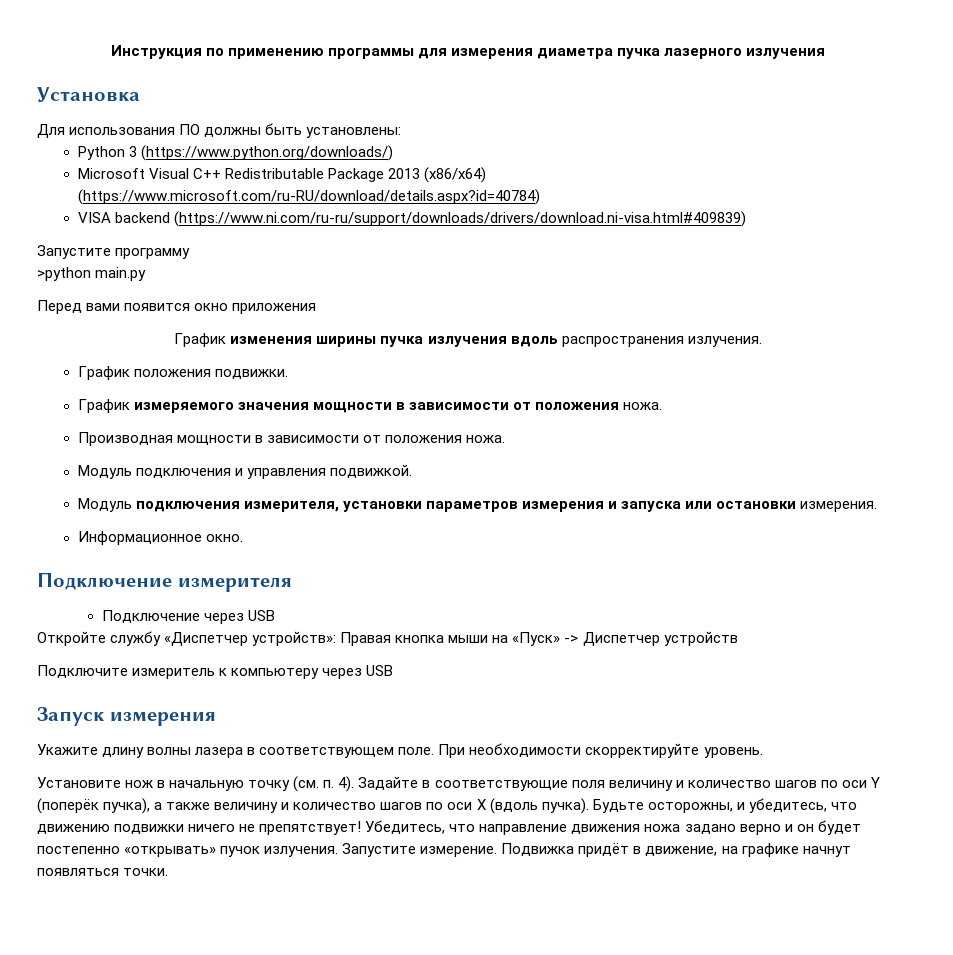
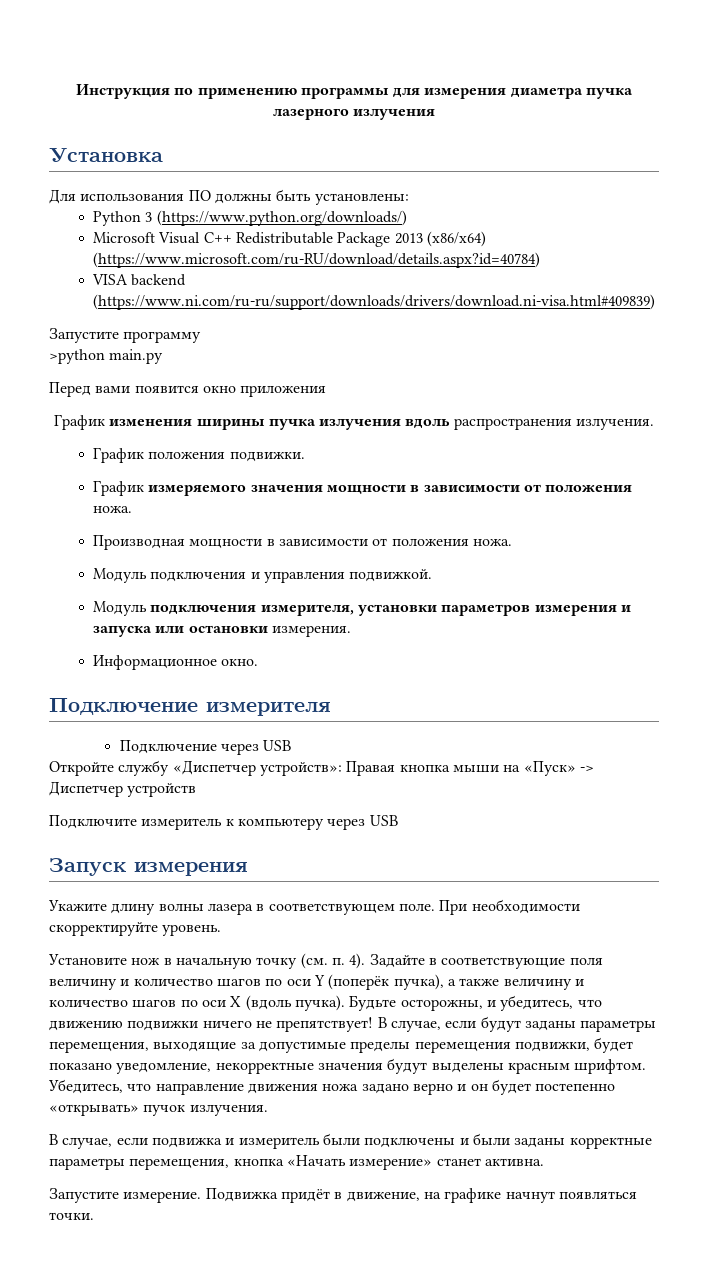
(362, 828) none -> [377,1016,657,1032] [49,1037,634,1053] [49,1058,647,1074] В случае, если будут заданы параметры перемещения, выходящие за допустимые пределы перемещения подвижки, будет показано уведомление, некорректные значения будут выделены красным шрифтом.
(339, 851) none -> [49,1133,652,1149] [49,1155,544,1170] // В случае, если подвижка и измеритель были подключены и были заданы корректные параметры перемещения, кнопка «Начать измерение» станет активна. //

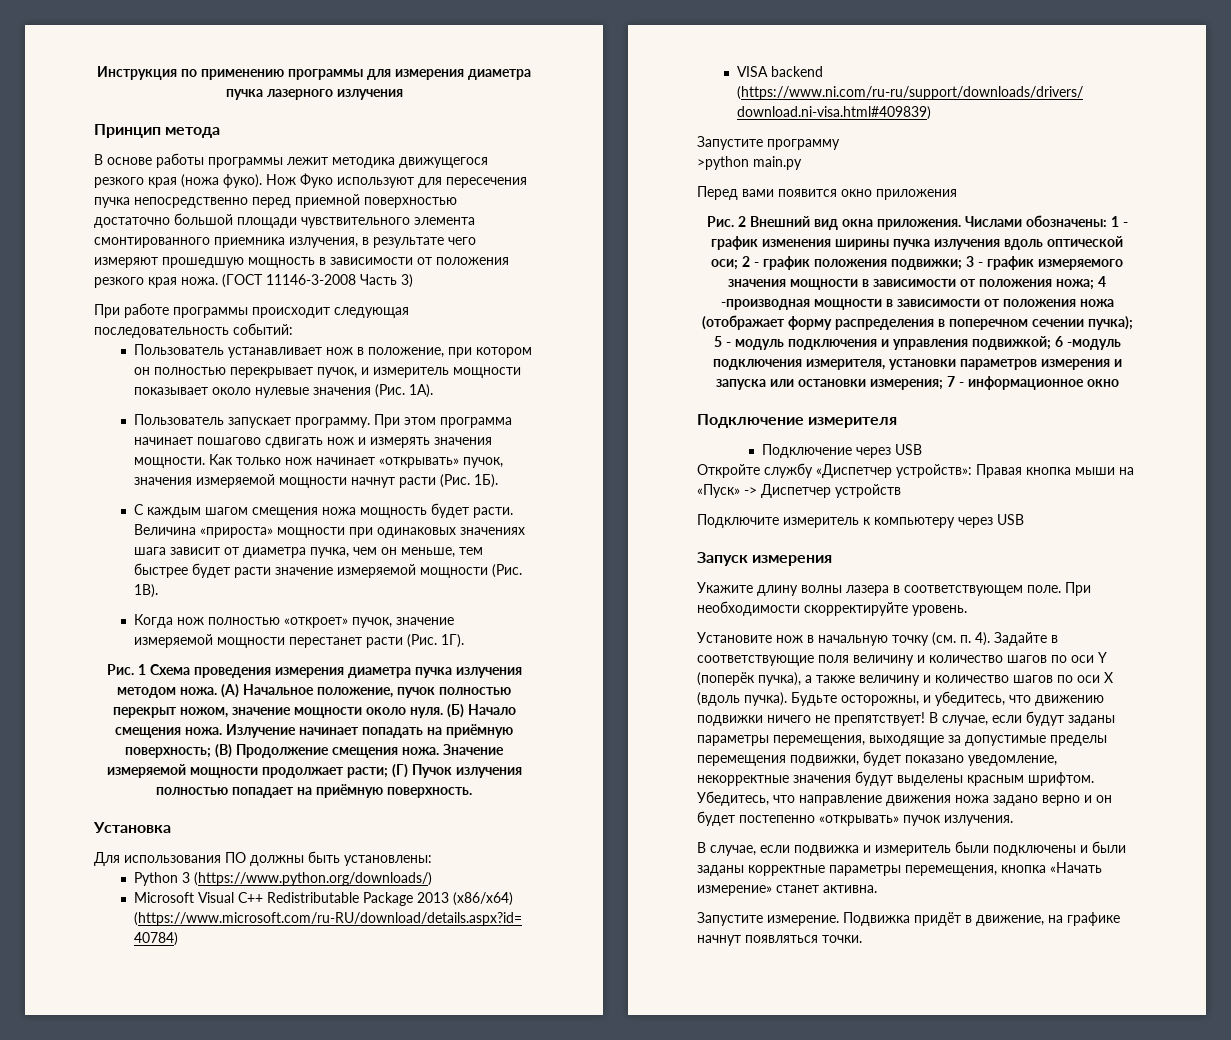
(436, 114) none -> [94,124,221,138] [94,153,488,168] [94,173,527,188] [94,194,457,208] [94,213,475,228] [94,237,476,248] [94,257,509,268] [94,274,413,288] [94,303,409,318] [94,323,293,338] [133,344,532,358] [133,367,521,378] [133,384,433,398] [133,414,512,428] [133,437,492,448] [133,454,503,468] [133,474,498,488] [133,503,513,518] [133,524,525,538] [133,547,483,558] [133,563,522,578] [133,584,158,598] [133,614,454,628] [133,634,464,648] [106,664,522,678] [117,684,511,698] [112,704,516,718] [115,724,513,738] [125,744,504,758] [106,764,522,778] [156,784,472,798] // Принцип метода // В основе работы программы лежит методика движущегося резкого края (ножа фуко). Нож Фуко используют для пересечения пучка непосредственно перед приемной поверхностью достаточно большой площади чувствительного элемента смонтированного приемника излучения, в результате чего измеряют прошедшую мощность в зависимости от положения резкого края ножа. (ГОСТ 11146-3-2008 Часть 3) // При работе программы происходит следующая последовательность событий: // Пользователь устанавливает нож в положение, при котором он полностью перекрывает пучок, и измеритель мощности показывает около нулевые значения (Рис. 1А). // Пользователь запускает программу. При этом программа начинает пошагово сдвигать нож и измерять значения мощности. Как только нож начинает «открывать» пучок, значения измеряемой мощности начнут расти (Рис. 1Б). // С каждым шагом смещения ножа мощность будет расти. Величина «прироста» мощности при одинаковых значениях шага зависит от диаметра пучка, чем он меньше, тем быстрее будет расти значение измеряемой мощности (Рис. 1В). // Когда нож полностью «откроет» пучок, значение измеряемой мощности перестанет расти (Рис. 1Г). // Рис. 1 Схема проведения измерения диаметра пучка излучения методом ножа. (А) Начальное положение, пучок полностью перекрыт ножом, значение мощности около нуля. (Б) Начало смещения ножа. Излучение начинает попадать на приёмную поверхность; (В) Продолжение смещения ножа. Значение измеряемой мощности продолжает расти; (Г) Пучок излучения полностью попадает на приёмную поверхность.
[53,414,105,430] График -> [706,215,1128,230] [711,236,758,250] Рис. 2 Внешний вид окна приложения. Числами обозначены: 1 - график
[453,418,655,430] [93,447,305,463] [93,480,145,496] распространения излучения. // График положения подвижки. // График -> [1047,236,1123,247] [711,256,1034,270] оптической оси; 2 - график положения подвижки; 3 - график
[93,506,133,513] [93,535,513,550] [93,568,433,583] [93,601,148,616] ножа. // Производная мощности в зависимости от положения ножа. // Модуль подключения и управления подвижкой. // Модуль -> [1056,276,1106,290] [720,299,1114,310] [701,315,1133,330] [713,336,1121,350] ножа; 4 -производная мощности в зависимости от положения ножа (отображает форму распределения в поперечном сечении пучка); 5 - модуль подключения и управления подвижкой; 6 -модуль
[272,625,352,637] [93,655,259,670] измерения. // Информационное окно. -> [869,376,1119,390] измерения; 7 - информационное окно

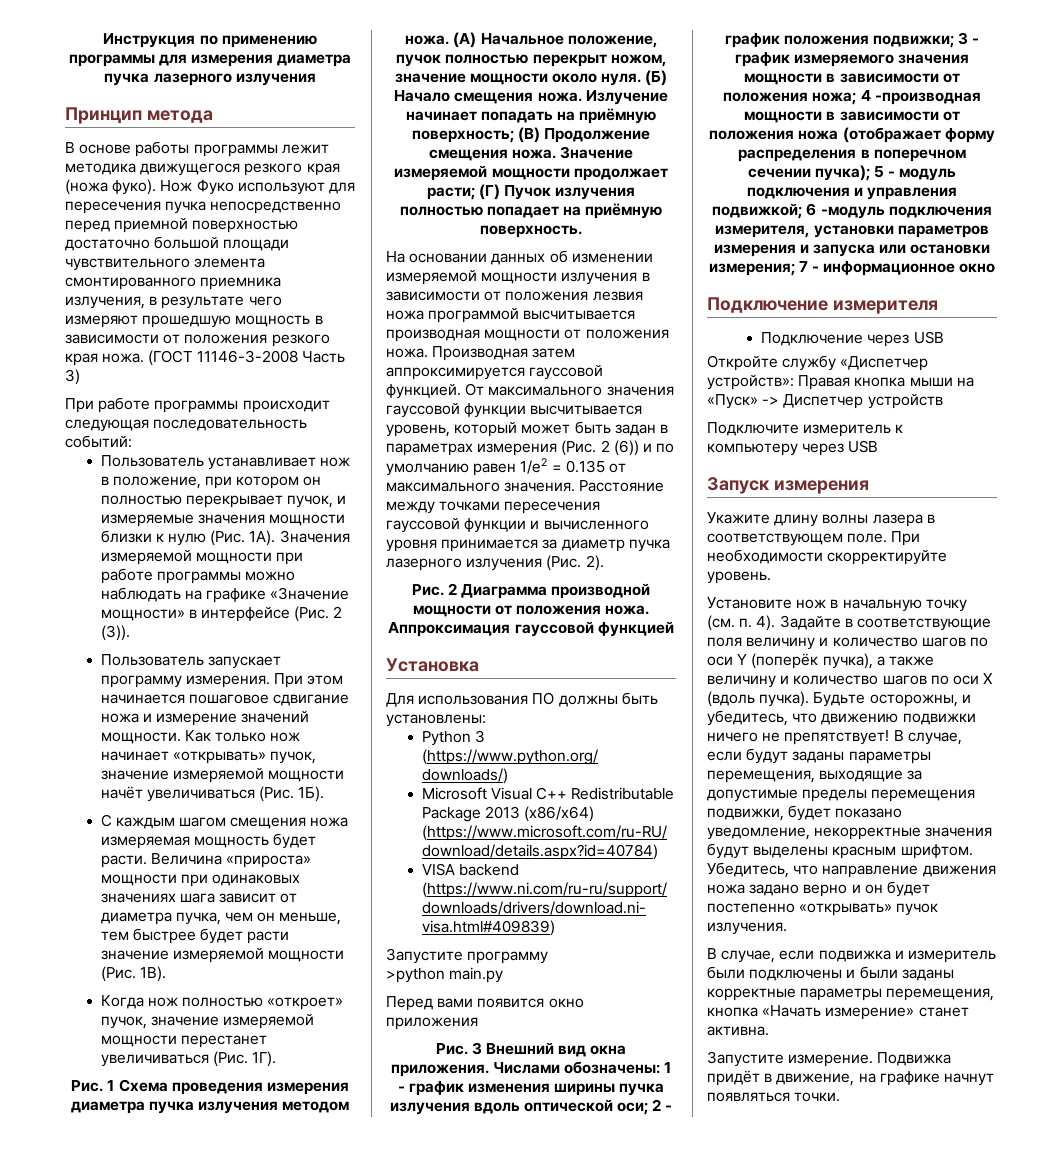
[372,367,521,378] [133,384,433,398] [133,414,512,428] [133,437,492,448] измеритель мощности показывает около нулевые значения (Рис. 1А). // Пользователь запускает программу. При этом программа начинает пошагово сдвигать нож и измерять значения -> [100,514,346,527] [100,530,350,546] [100,550,304,565] [100,568,296,584] [100,587,350,603] [100,606,343,622] [100,625,130,641] [100,654,281,669] [100,673,344,688] [100,694,350,706] [100,711,310,726] измеряемые значения мощности близки к нулю (Рис. 1А). Значения измеряемой мощности при работе программы можно наблюдать на графике «Значение мощности» в интерфейсе (Рис. 2 (3)). // Пользователь запускает программу измерения. При этом начинается пошаговое сдвигание ножа и измерение значений
[133,474,436,488] значения измеряемой мощности начнут расти -> [100,768,345,783] [100,786,255,802] значение измеряемой мощности начёт увеличиваться
(356, 511) none -> [100,836,190,849] измеряемая
[365,637,403,648] расти -> [100,1054,209,1067] увеличиваться
(472, 792) none -> [386,250,653,265] [386,270,650,285] [386,291,643,301] [386,308,636,323] [386,329,669,342] [386,346,576,361] [386,365,604,380] [386,383,674,399] [386,403,643,418] [386,421,668,437] [386,440,675,456] [386,458,626,476] [386,480,665,492] [386,501,601,514] [386,518,649,533] [386,539,670,552] [386,555,604,571] [411,583,651,599] [412,605,650,617] [388,621,674,637] // На основании данных об изменении измеряемой мощности излучения в зависимости от положения лезвия ножа программой высчитывается производная мощности от положения ножа. Производная затем аппроксимируется гауссовой функцией. От максимального значения гауссовой функции высчитывается уровень, который может быть задан в параметрах измерения (Рис. 2 (6)) и по умолчанию равен 1/e2 = 0.135 от максимального значения. Расстояние между точками пересечения гауссовой функции и вычисленного уровня принимается за диаметр пучка лазерного излучения (Рис. 2). // Рис. 2 Диаграмма производной мощности от положения ножа. Аппроксимация гауссовой функцией
[737,216,746,227] 2 -> [471,1042,482,1055] 3

